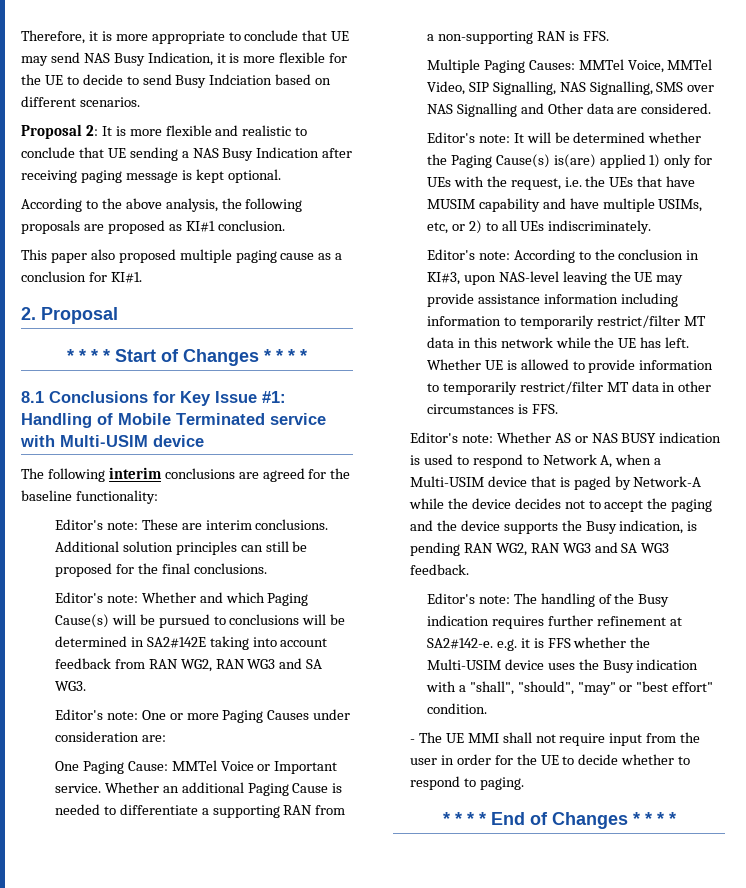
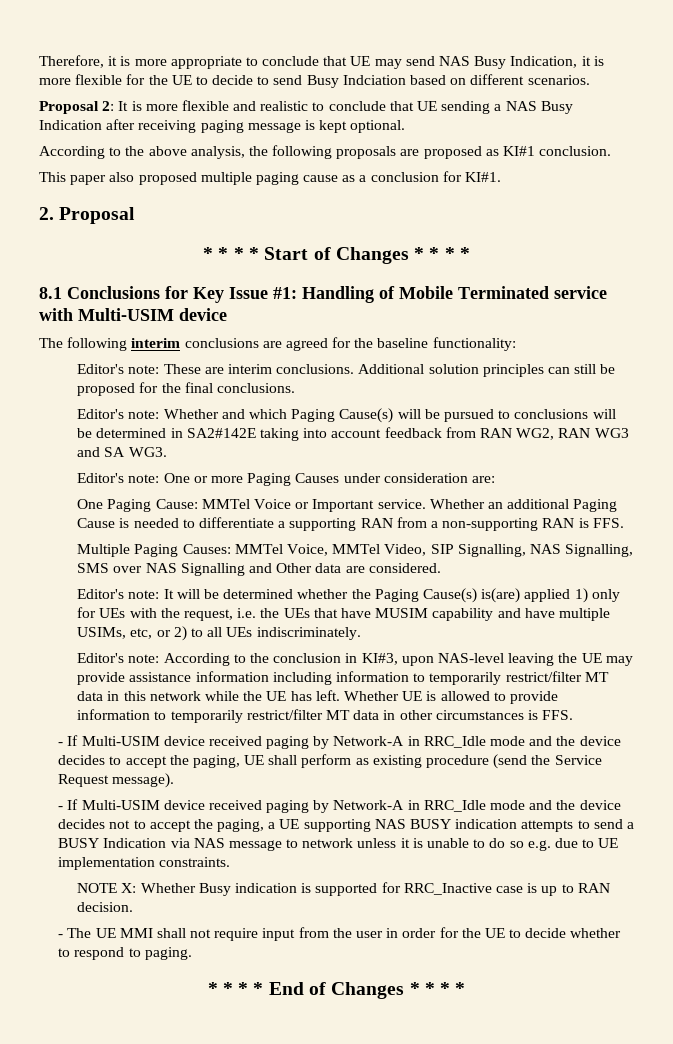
[409,432,722,443] [409,454,662,468] [409,476,702,490] [408,498,444,509] Editor's note: Whether AS or NAS BUSY indication is used to respond to Network A, when a Multi-USIM device that is paged by Network-A while -> [58,735,621,749] [58,754,602,769] [58,773,175,788] [58,799,553,813] - If Multi-USIM device received paging by Network-A in RRC_Idle mode and the device decides to accept the paging, UE shall perform as existing procedure (send the Service Request message). // - If Multi-USIM device received paging by Network-A in RRC_Idle mode and
[671,499,713,512] [409,520,698,534] [409,542,670,556] [409,564,469,575] [426,593,670,607] [426,615,682,629] [426,637,651,651] [426,659,699,673] [425,681,714,695] [426,703,487,714] paging and the device supports the Busy indication, is pending RAN WG2, RAN WG3 and SA WG3 feedback. // Editor's note: The handling of the Busy indication requires further refinement at SA2#142-e. e.g. it is FFS whether the Multi-USIM device uses the Busy indication with a "shall", "should", "may" or "best effort" condition. -> [217,819,634,832] [58,838,619,851] [58,857,231,870] [77,882,610,896] [77,902,134,912] paging, a UE supporting NAS BUSY indication attempts to send a BUSY Indication via NAS message to network unless it is unable to do so e.g. due to UE implementation constraints. // NOTE X: Whether Busy indication is supported for RRC_Inactive case is up to RAN decision.

